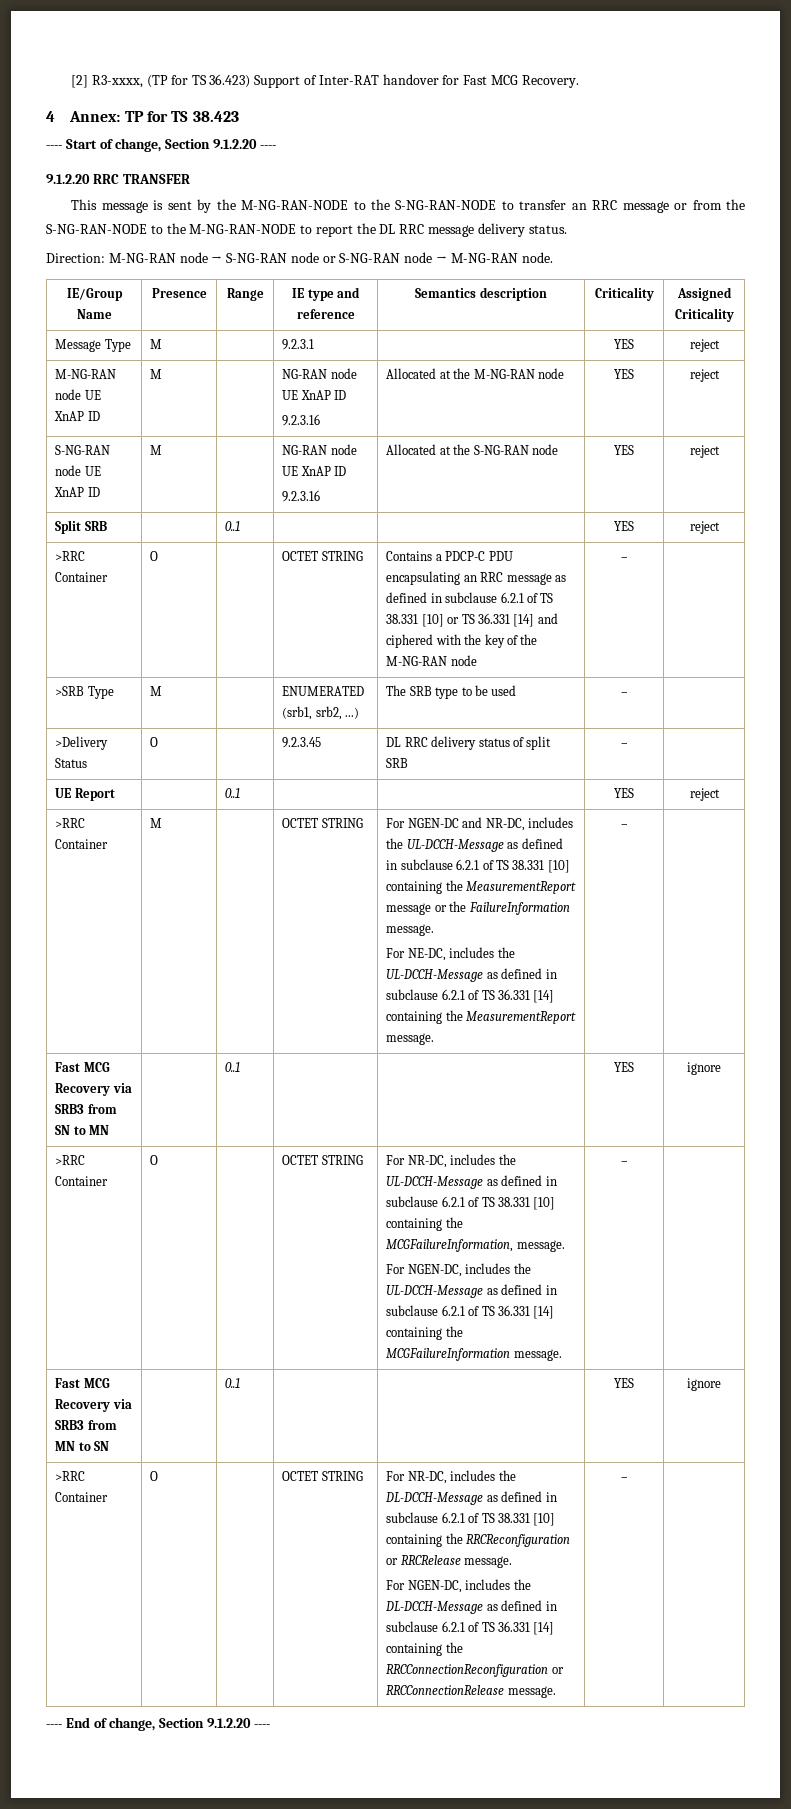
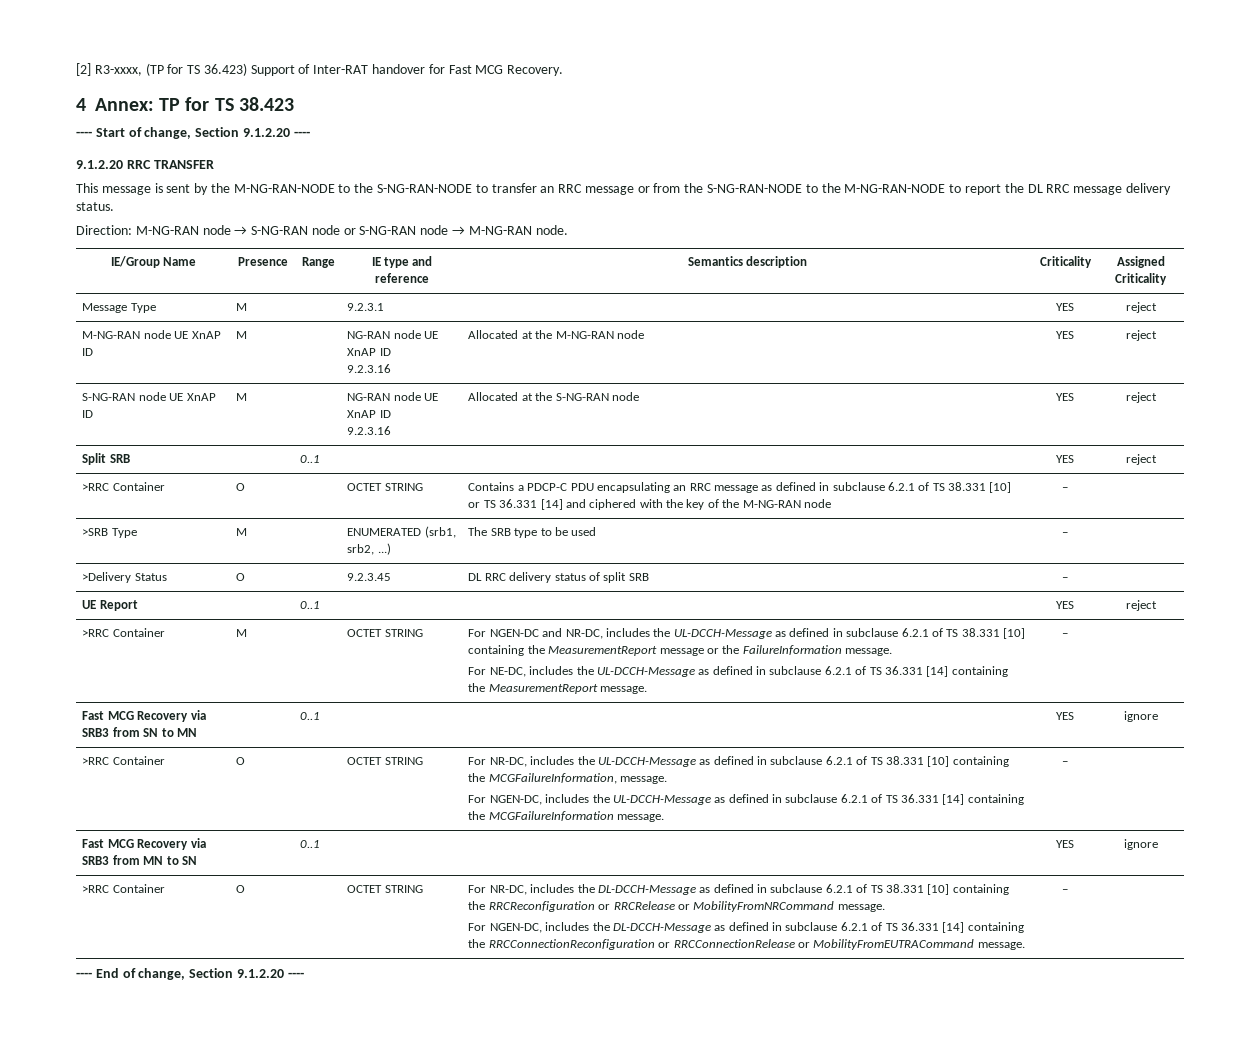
(461, 1560) none -> [677,901,835,912] or MobilityFromNRCommand
(505, 1690) none -> [797,939,975,950] or MobilityFromEUTRACommand

